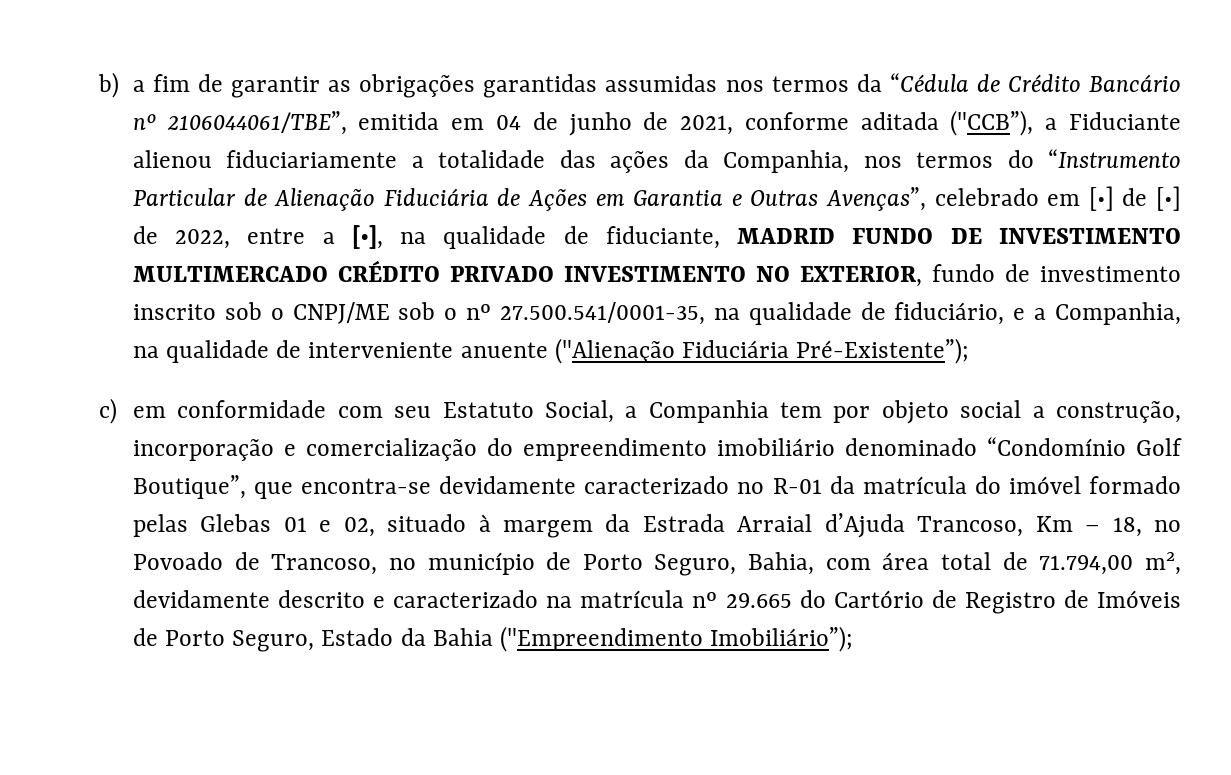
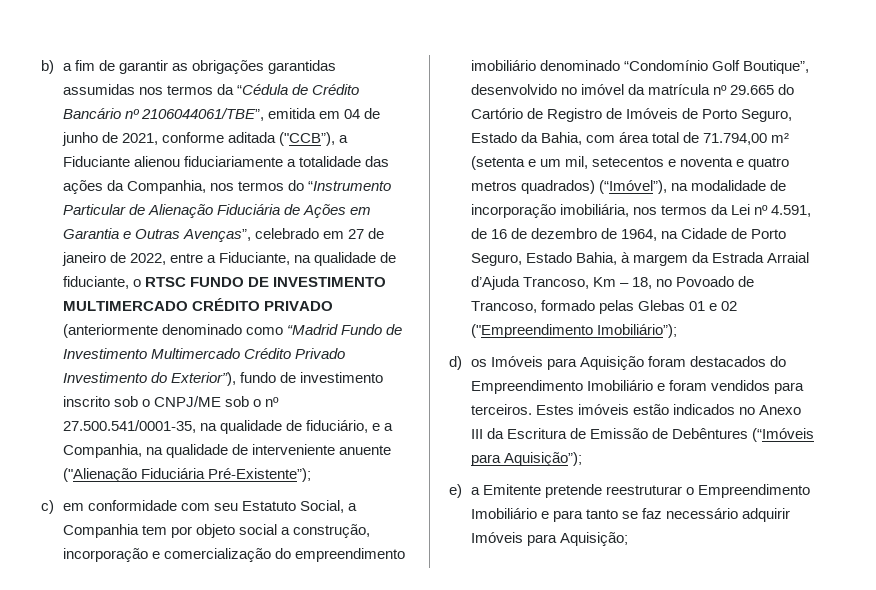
[1088,186,1182,211] [•] de [•] -> [348,228,385,239] [61,252,106,266] 27 de janeiro
[351,225,383,249] [•], -> [218,252,290,265] Fiduciante,
[737,228,836,244] MADRID -> [132,277,186,287] o RTSC
[563,266,922,287] INVESTIMENTO NO EXTERIOR, -> [62,324,402,338] [62,348,345,359] [62,372,236,386] (anteriormente denominado como “Madrid Fundo de Investimento Multimercado Crédito Privado Investimento do Exterior”),
[254,476,1181,499] [132,514,467,537] que encontra-se devidamente caracterizado no R-01 da matrícula do imóvel formado pelas Glebas 01 e 02, situado -> [470,84,795,95] [470,108,793,122] [470,132,790,145] [470,156,790,170] [470,180,786,194] [470,204,812,218] [470,228,787,241] [470,252,617,266] desenvolvido no imóvel da matrícula nº 29.665 do Cartório de Registro de Imóveis de Porto Seguro, Estado da Bahia, com área total de 71.794,00 m² (setenta e um mil, setecentos e noventa e quatro metros quadrados) (“Imóvel”), na modalidade de incorporação imobiliária, nos termos da Lei nº 4.591, de 16 de dezembro de 1964, na Cidade de Porto Seguro, Estado Bahia,
[388,552,1182,576] [132,590,1181,614] [132,626,854,652] no município de Porto Seguro, Bahia, com área total de 71.794,00 m², devidamente descrito e caracterizado na matrícula nº 29.665 do Cartório de Registro de Imóveis de Porto Seguro, Estado da Bahia ("Empreendimento Imobiliário”); -> [540,300,738,314] [470,324,677,338] [449,356,787,370] [470,380,804,394] [470,404,802,415] [470,428,815,442] [470,452,582,466] [449,484,810,498] [470,508,791,522] [470,532,628,546] formado pelas Glebas 01 e 02 ("Empreendimento Imobiliário”); // d) os Imóveis para Aquisição foram destacados do Empreendimento Imobiliário e foram vendidos para terceiros. Estes imóveis estão indicados no Anexo III da Escritura de Emissão de Debêntures (“Imóveis para Aquisição”); // e) a Emitente pretende reestruturar o Empreendimento Imobiliário e para tanto se faz necessário adquirir Imóveis para Aquisição;

